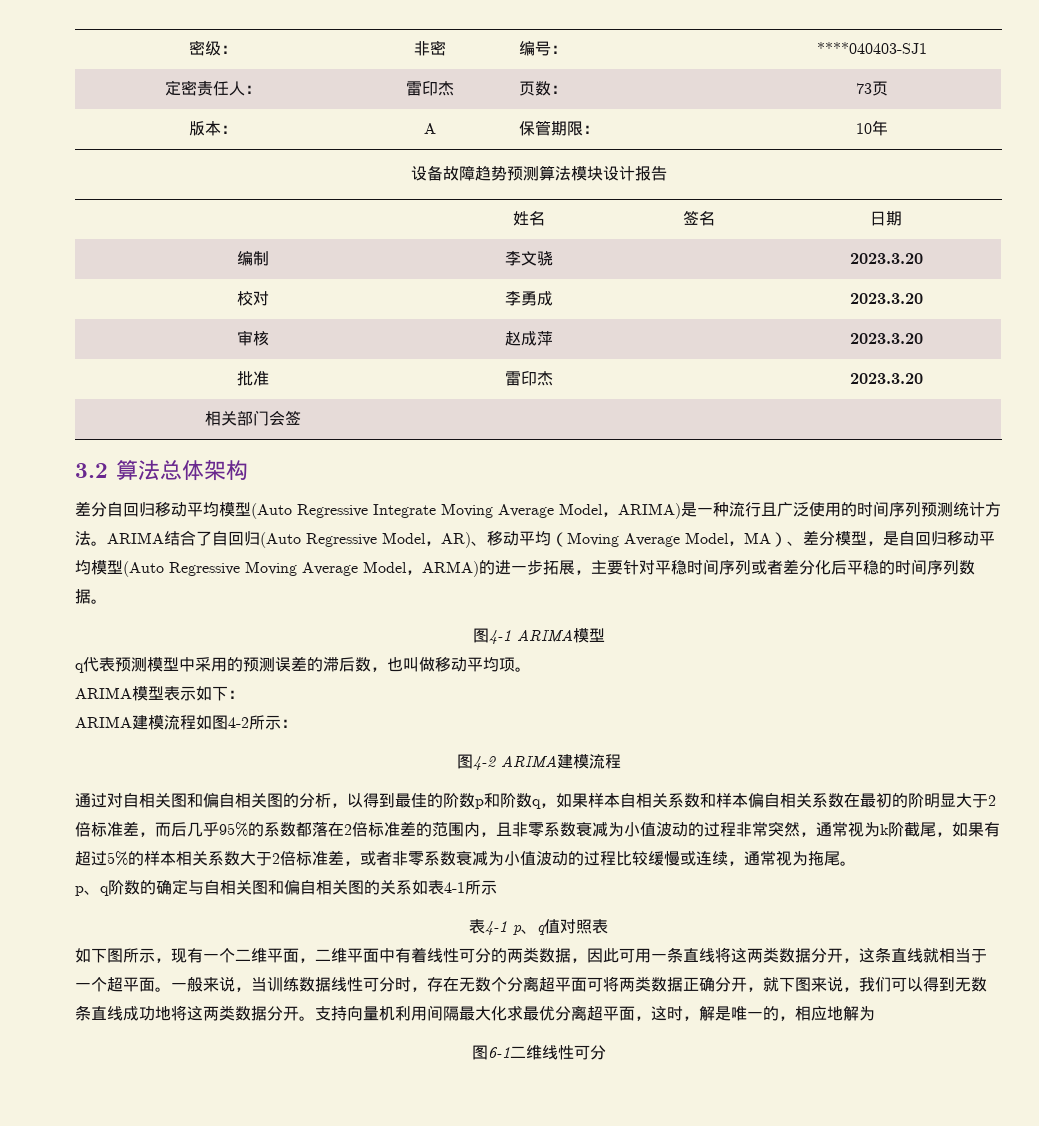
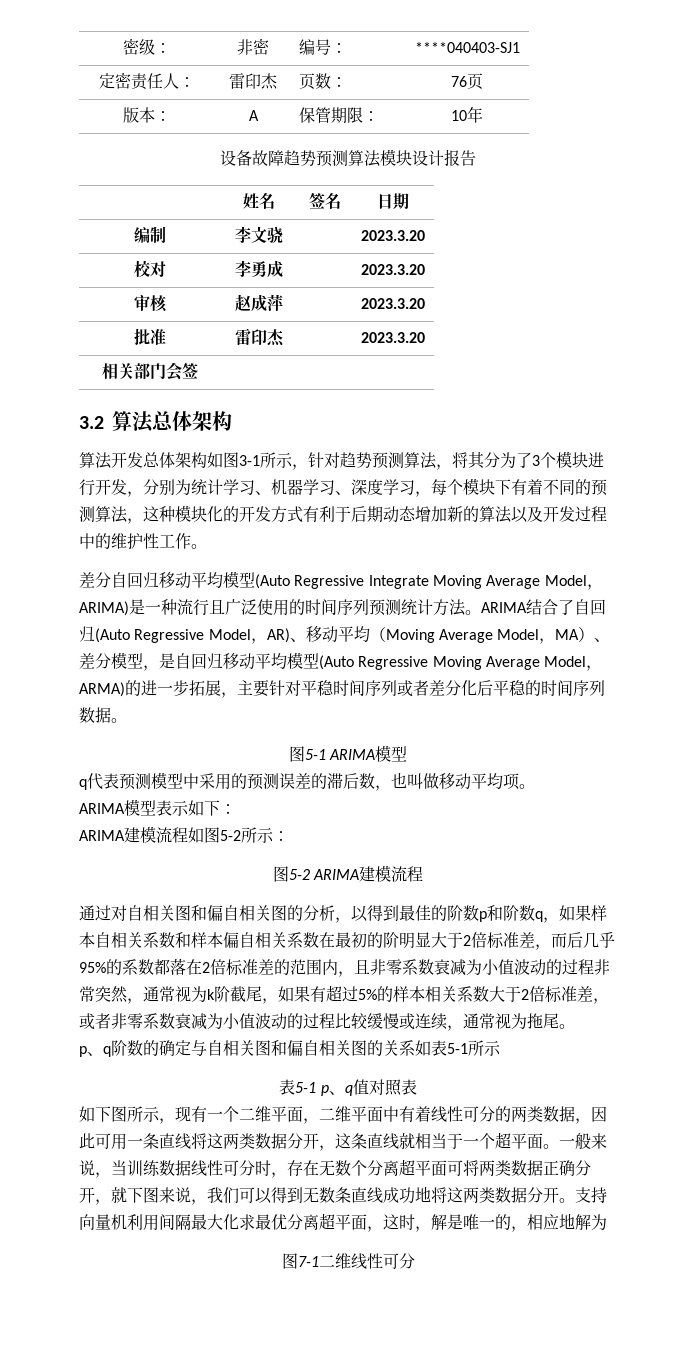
[856,83,872,94] 73 -> [451,76,467,87] 76
(248, 470) none -> [79,451,604,470] [79,478,607,497] [79,505,607,524] [79,533,207,549] // 算法开发总体架构如图3-1所示，针对趋势预测算法，将其分为了3个模块进行开发，分别为统计学习、机器学习、深度学习，每个模块下有着不同的预测算法，这种模块化的开发方式有利于后期动态增加新的算法以及开发过程中的维护性工作。
[488,630,511,644] 4-1 -> [304,749,326,760] 5-1
[228,717,249,728] 4-2 -> [220,830,241,841] 5-2
[472,756,496,770] 4-2 -> [288,869,310,880] 5-2
[444,882,465,893] 4-1 -> [447,1043,468,1054] 5-1
[485,921,507,935] 4-1 -> [295,1082,317,1093] 5-1
[487,1047,510,1058] 6-1 -> [297,1256,319,1267] 7-1

